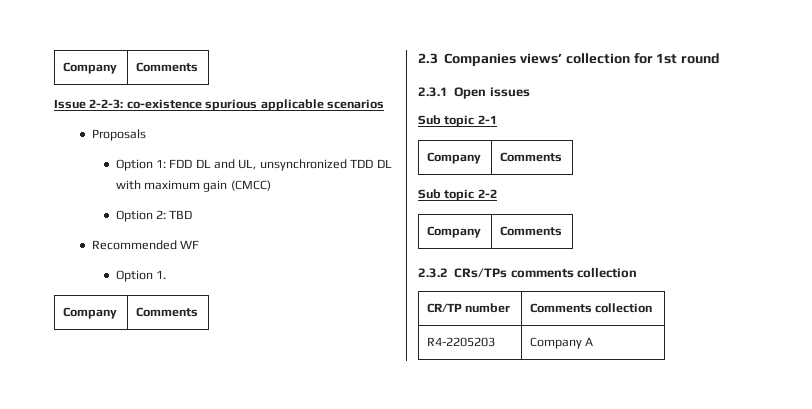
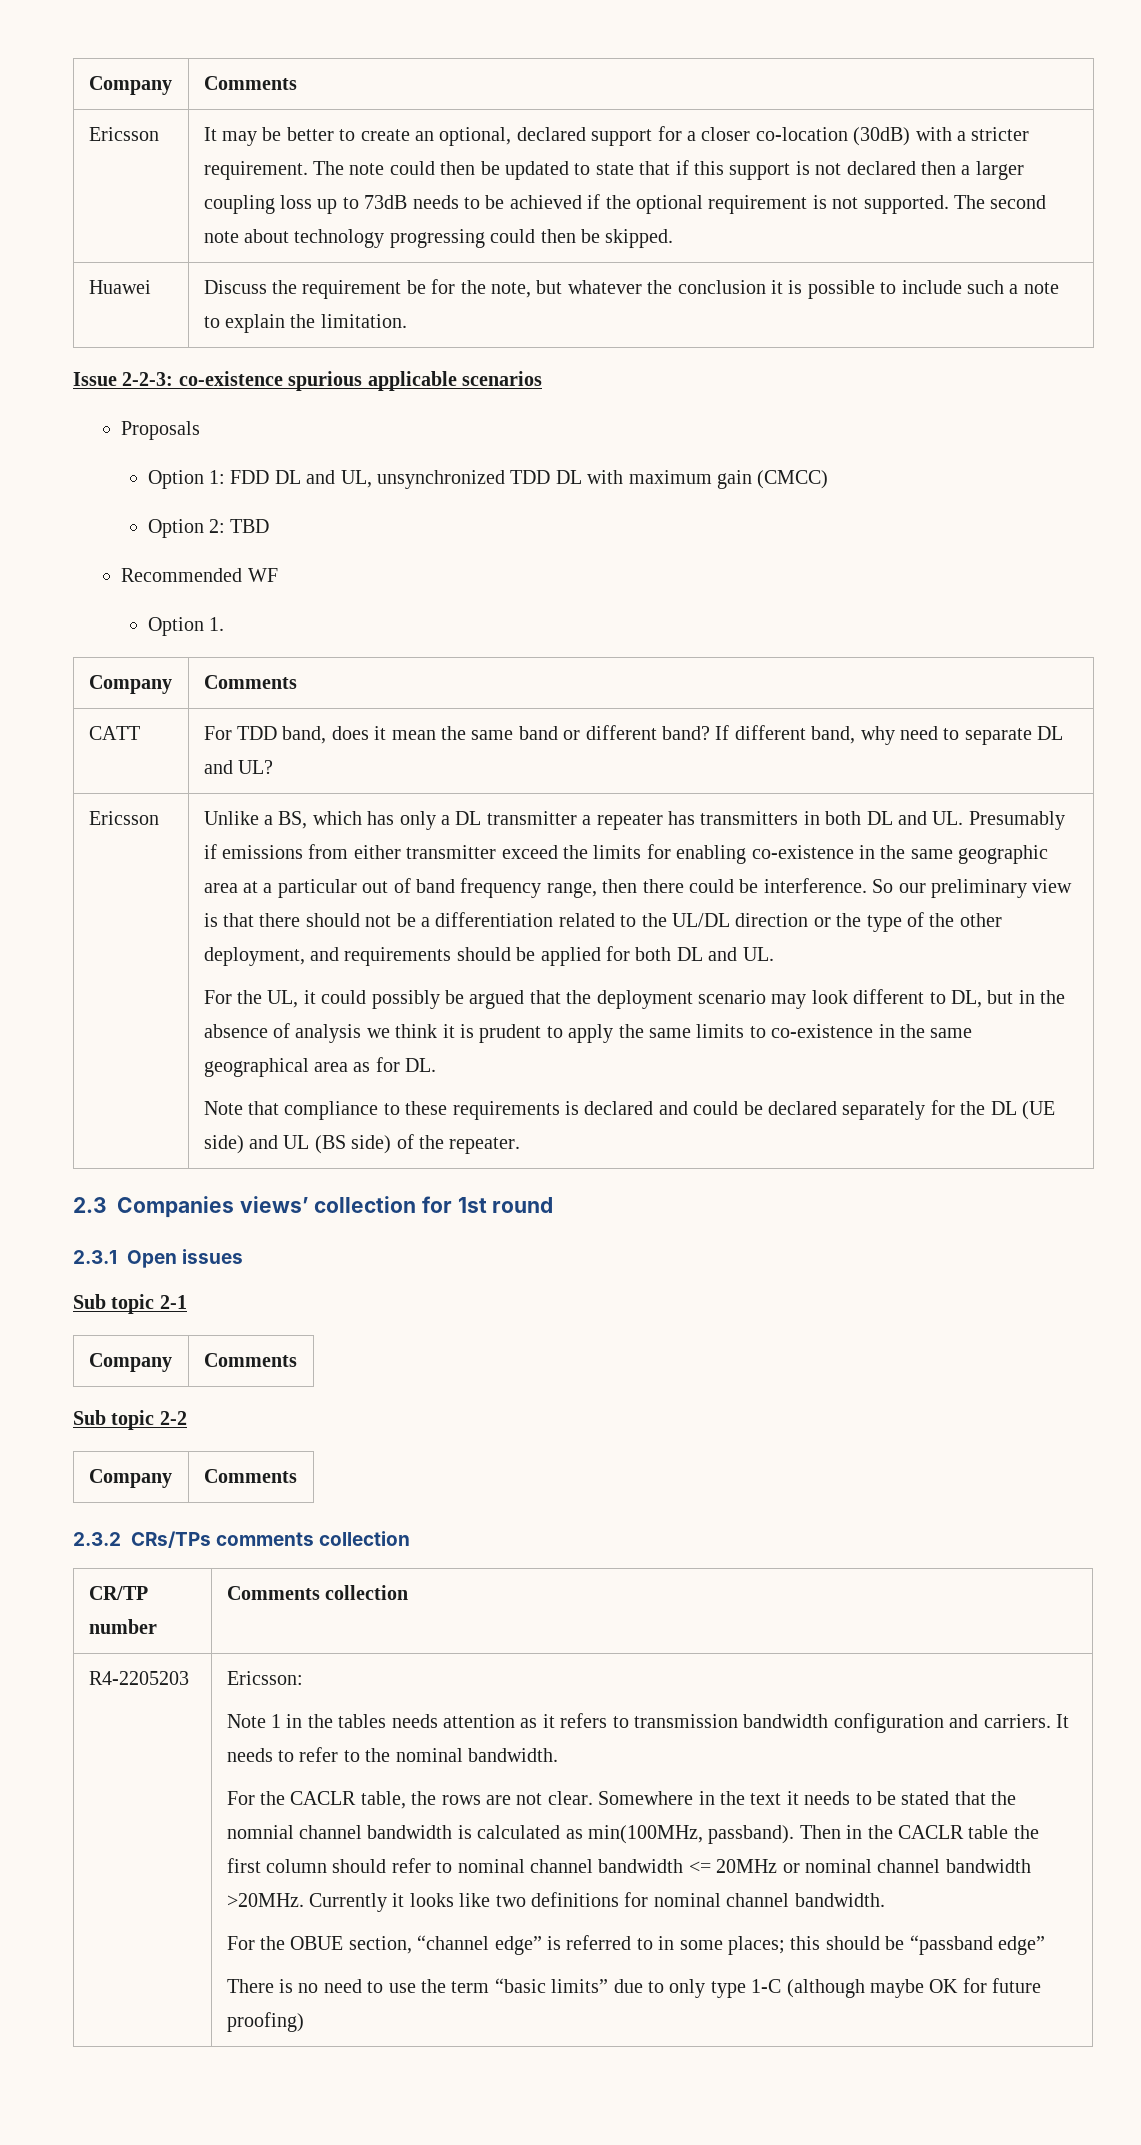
[63,62,118,74] [136,62,199,72] Company | Comments -> [88,76,172,95] [203,76,297,90] [88,127,159,141] [203,126,1030,146] [203,160,1024,180] [203,194,1047,214] [203,229,674,248] [88,280,151,294] [203,279,1059,299] [203,314,407,333] Company | Comments // Ericsson | It may be better to create an optional, declared support for a closer co-location (30dB) with a stricter requirement. The note could then be updated to state that if this support is not declared then a larger coupling loss up to 73dB needs to be achieved if the optional requirement is not supported. The second note about technology progressing could then be skipped. // Huawei | Discuss the requirement be for the note, but whatever the conclusion it is possible to include such a note to explain the limitation.
(199, 312) none -> [88,726,140,740] [203,725,1064,745] [203,760,273,774] [88,811,159,825] [203,811,1065,830] [203,844,1049,864] [203,878,1073,898] [203,912,1002,932] [203,946,774,966] [203,989,1066,1009] [203,1023,973,1043] [203,1057,437,1077] [203,1100,1055,1120] [203,1134,521,1154] // CATT | For TDD band, does it mean the same band or different band? If different band, why need to separate DL and UL? // Ericsson | Unlike a BS, which has only a DL transmitter a repeater has transmitters in both DL and UL. Presumably if emissions from either transmitter exceed the limits for enabling co-existence in the same geographic area at a particular out of band frequency range, then there could be interference. So our preliminary view is that there should not be a differentiation related to the UL/DL direction or the type of the other deployment, and requirements should be applied for both DL and UL. // For the UL, it could possibly be argued that the deployment scenario may look different to DL, but in the absence of analysis we think it is prudent to apply the same limits to co-existence in the same geographical area as for DL. // Note that compliance to these requirements is declared and could be declared separately for the DL (UE side) and UL (BS side) of the repeater.
[530,337,594,349] Company A -> [226,1671,303,1685] [226,1713,1069,1733] [226,1747,558,1762] [226,1791,1017,1809] [226,1825,1039,1844] [226,1858,1031,1873] [226,1892,885,1912] [226,1935,1045,1955] [226,1978,1042,1998] [226,2012,304,2032] Ericsson: // Note 1 in the tables needs attention as it refers to transmission bandwidth configuration and carriers. It needs to refer to the nominal bandwidth. // For the CACLR table, the rows are not clear. Somewhere in the text it needs to be stated that the nomnial channel bandwidth is calculated as min(100MHz, passband). Then in the CACLR table the first column should refer to nominal channel bandwidth <= 20MHz or nominal channel bandwidth >20MHz. Currently it looks like two definitions for nominal channel bandwidth. // For the OBUE section, “channel edge” is referred to in some places; this should be “passband edge” // There is no need to use the term “basic limits” due to only type 1-C (although maybe OK for future proofing)

